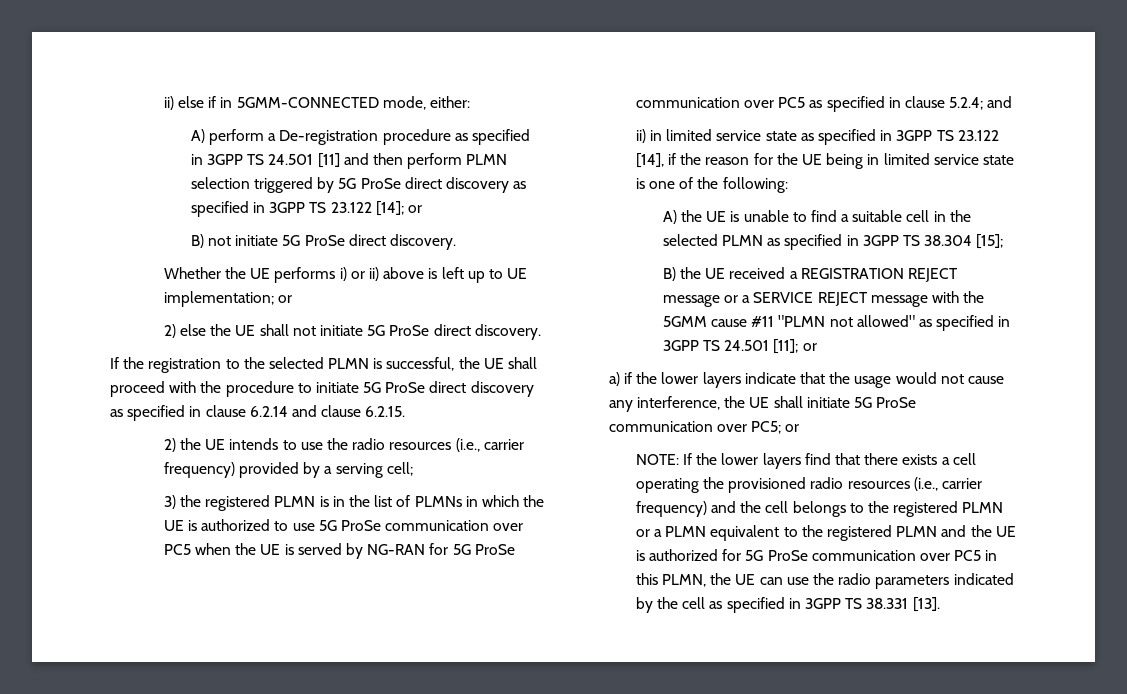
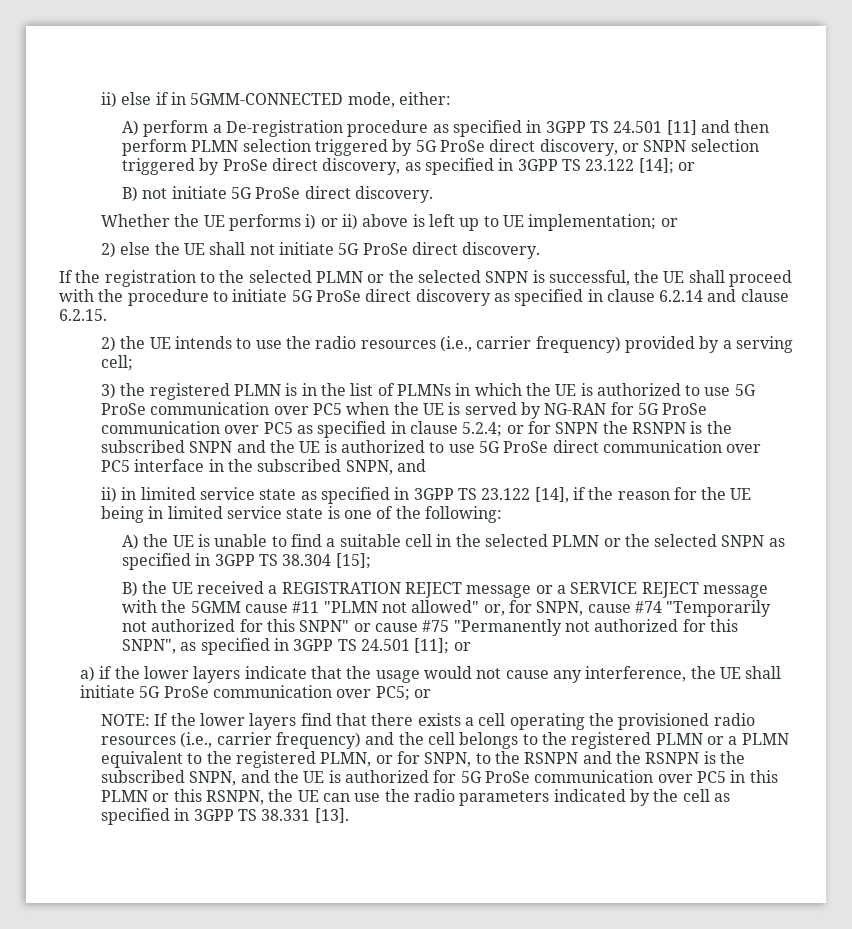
[445,177,509,193] discovery -> [539,139,759,156] [122,158,401,175] discovery, or SNPN selection triggered by ProSe direct discovery,
(370, 363) none -> [367,270,529,283] or the selected SNPN
(984, 103) none -> [506,421,732,434] [101,440,762,453] [101,459,393,475] or for SNPN the RSNPN is the subscribed SNPN and the UE is authorized to use 5G ProSe direct communication over PC5 interface in the subscribed SNPN,
(763, 240) none -> [603,534,765,547] or the selected SNPN
(915, 321) none -> [483,600,772,617] [122,619,738,636] [122,639,177,654] or, for SNPN, cause #74 "Temporarily not authorized for this SNPN" or cause #75 "Permanently not authorized for this SNPN",
[896,526,938,537] PLMN -> [320,751,745,767] [101,770,237,786] PLMN, or for SNPN, to the RSNPN and the RSNPN is the subscribed SNPN,
[662,574,707,587] PLMN, -> [101,789,264,805] PLMN or this RSNPN,

